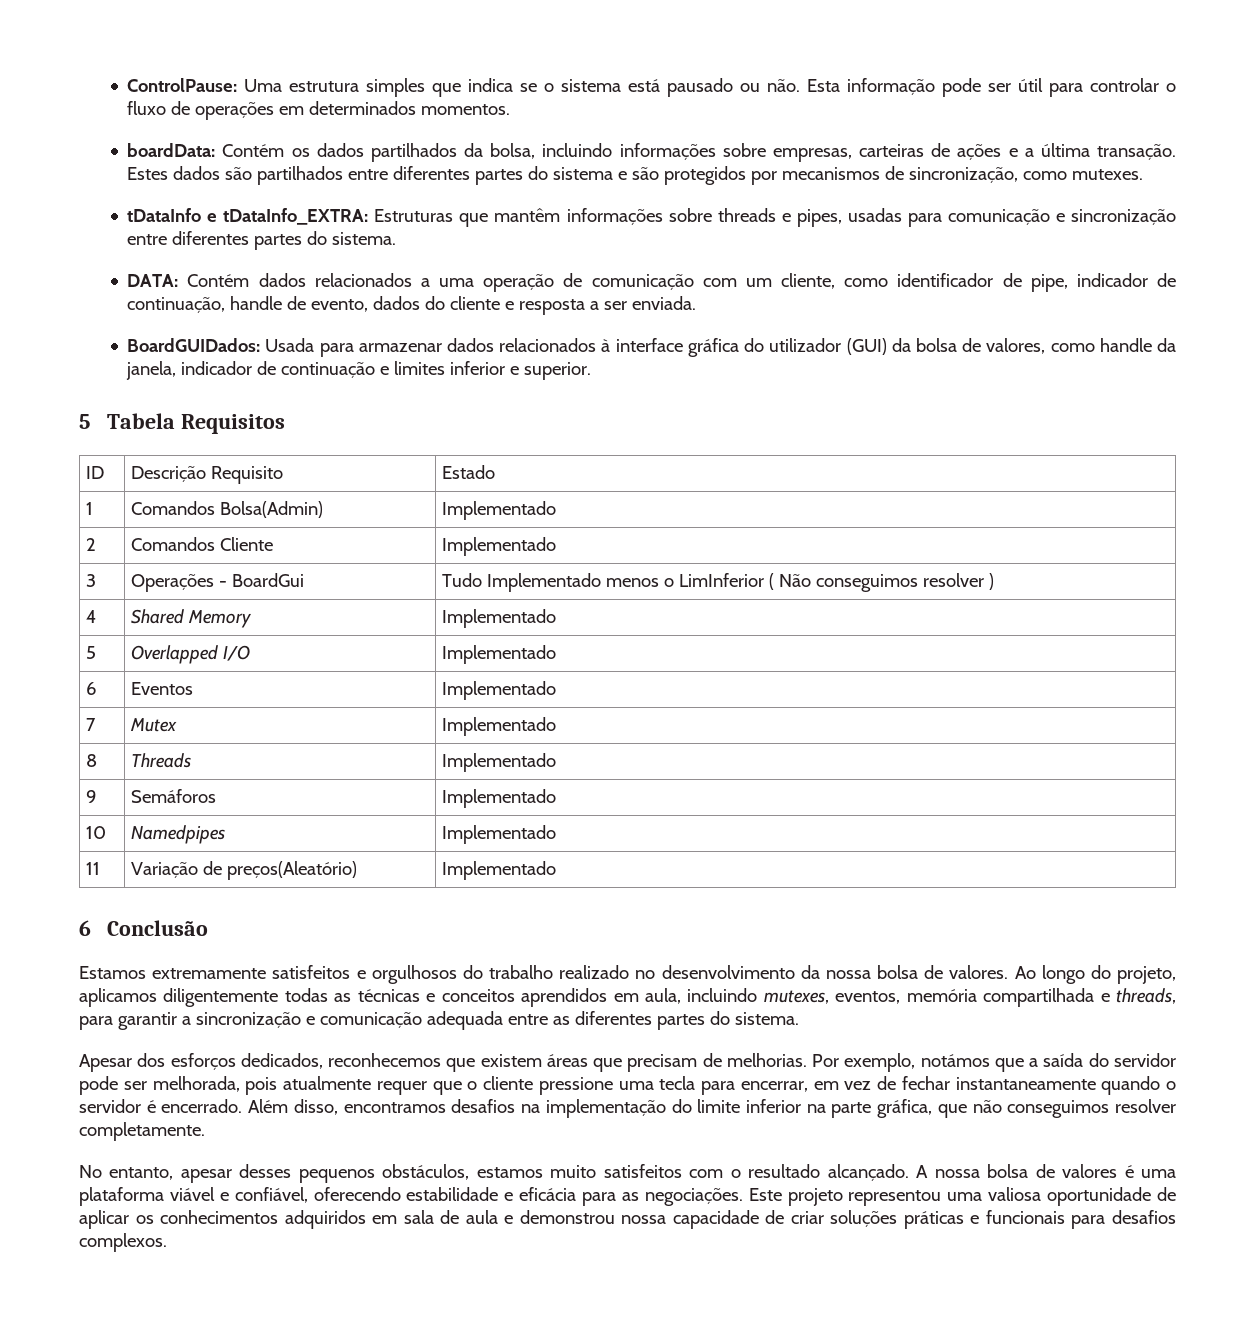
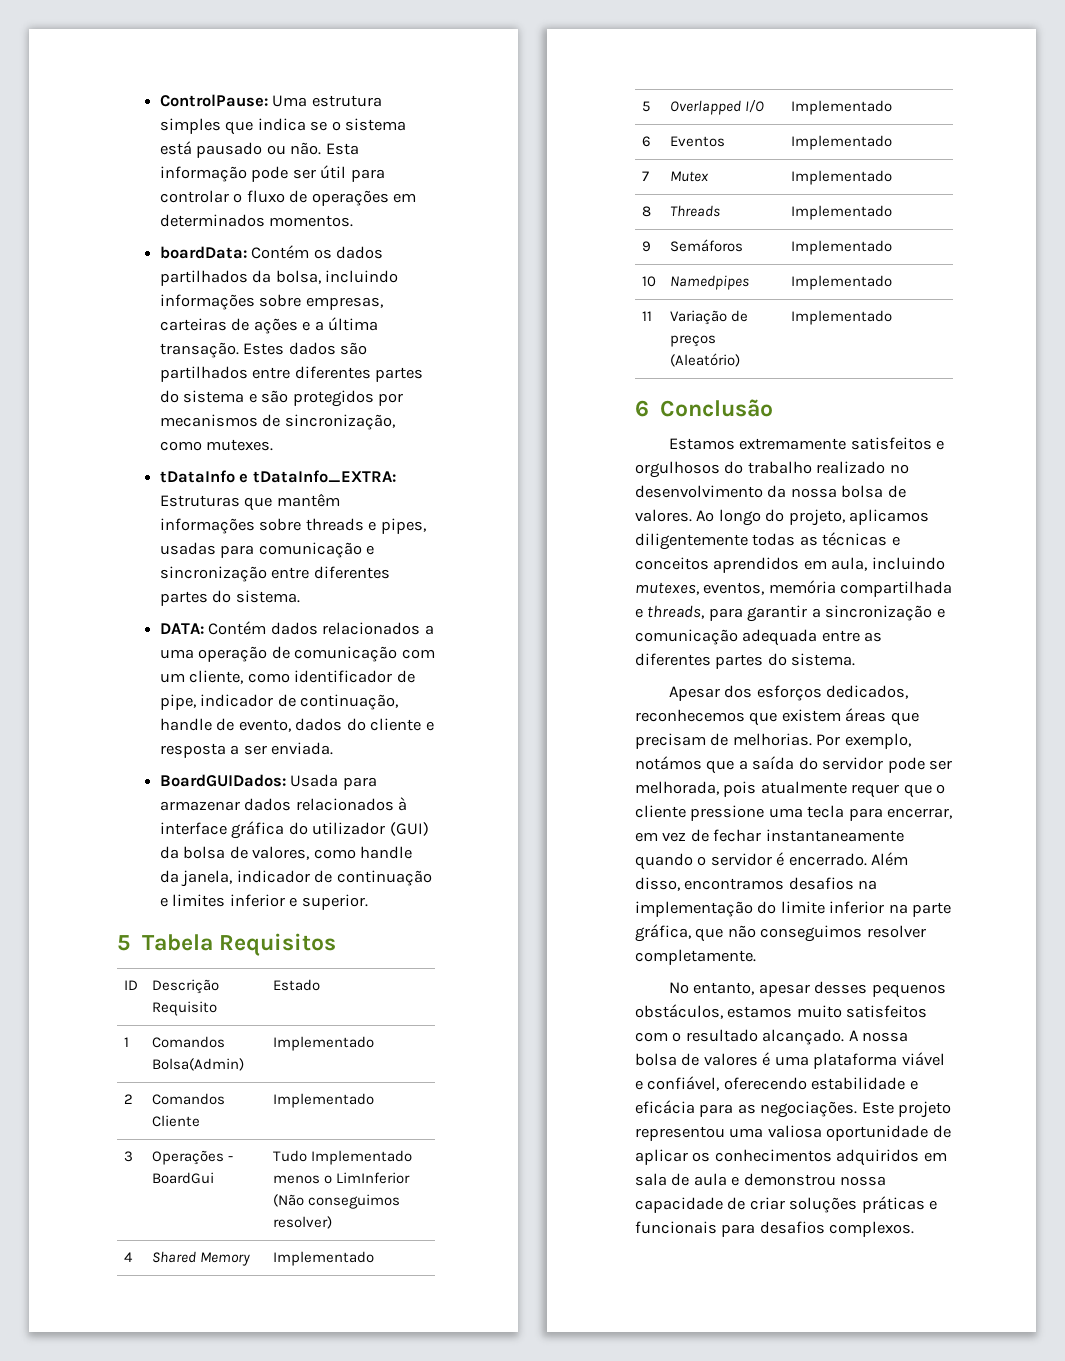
[769,573,995,592] ( Não conseguimos resolver ) -> [272,1194,400,1209] [272,1216,332,1229] (Não conseguimos resolver)
[227,861,358,880] preços(Aleatório) -> [669,335,716,347] [669,353,740,367] preços (Aleatório)

